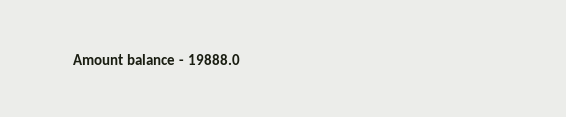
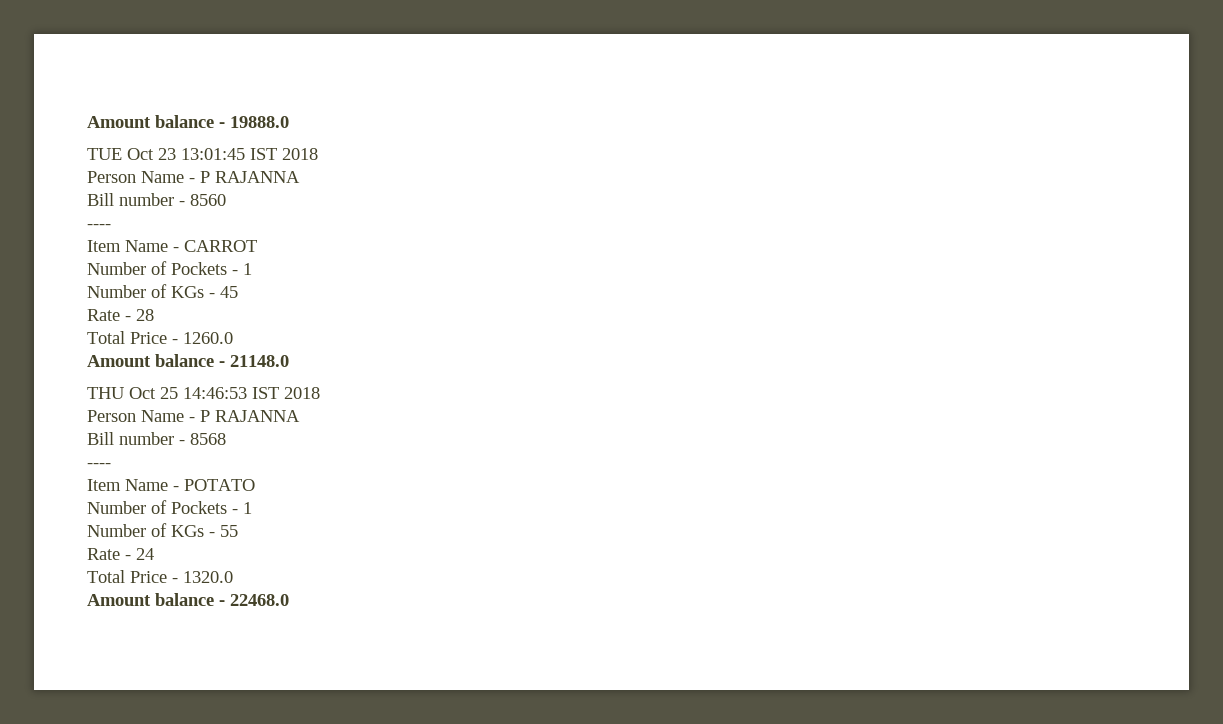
(240, 59) none -> [87,148,318,160] [87,171,300,183] [87,193,226,206] [87,224,111,229] [87,240,257,252] [87,261,252,275] [87,284,238,298] [87,309,154,321] [87,331,233,344] [87,354,289,367] [87,387,320,399] [87,410,300,422] [87,432,226,445] [87,463,111,468] [87,479,255,491] [87,500,252,514] [87,523,238,537] [87,548,154,560] [87,570,233,583] [87,593,289,606] // TUE Oct 23 13:01:45 IST 2018 // Person Name - P RAJANNA // Bill number - 8560 // ---- // Item Name - CARROT // Number of Pockets - 1 // Number of KGs - 45 // Rate - 28 // Total Price - 1260.0 // Amount balance - 21148.0 // THU Oct 25 14:46:53 IST 2018 // Person Name - P RAJANNA // Bill number - 8568 // ---- // Item Name - POTATO // Number of Pockets - 1 // Number of KGs - 55 // Rate - 24 // Total Price - 1320.0 // Amount balance - 22468.0

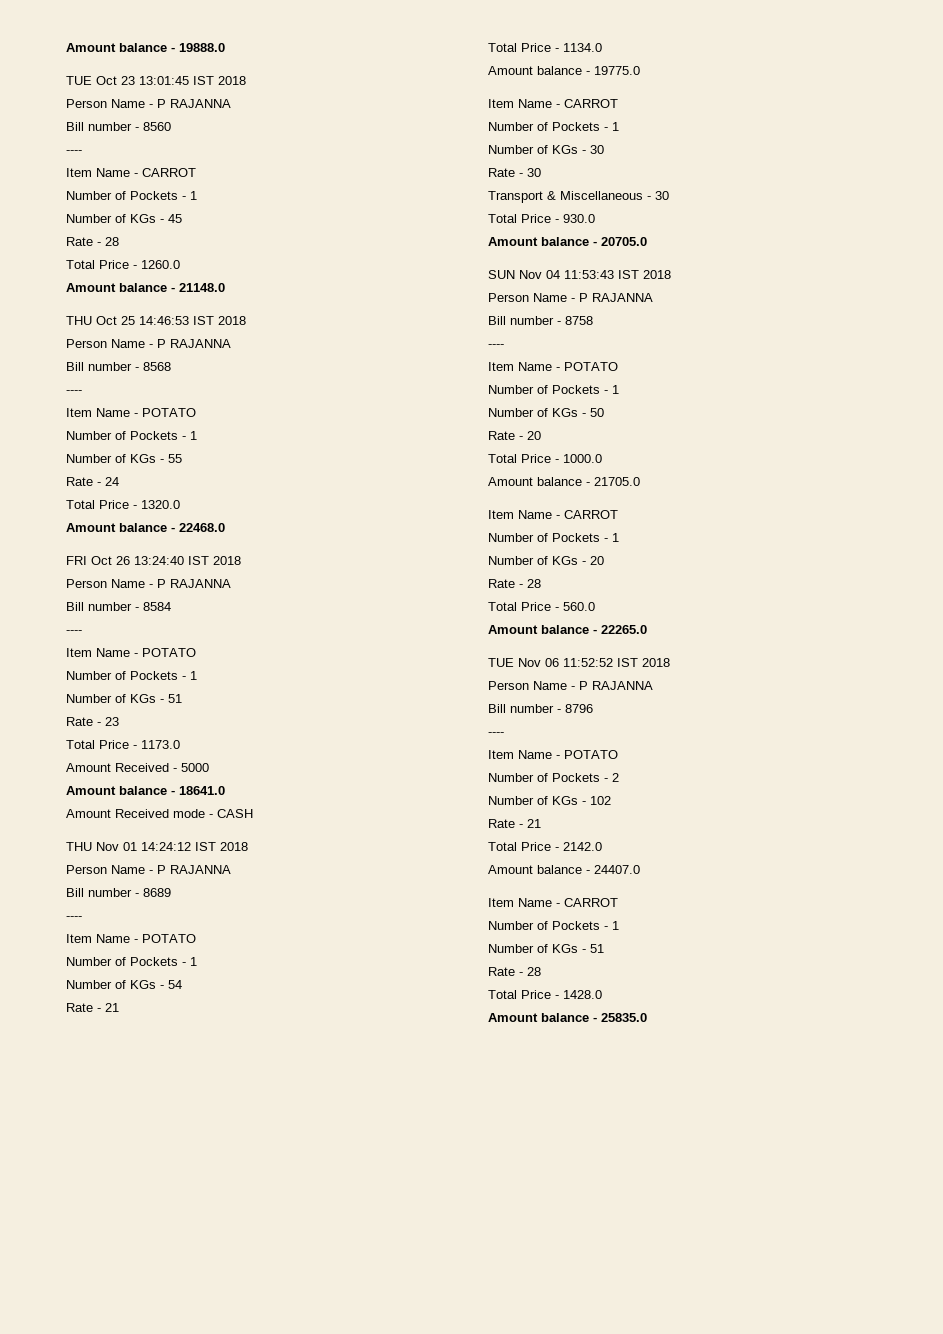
(289, 600) none -> [66,556,241,565] [66,579,231,588] [66,602,171,611] [66,630,82,634] [66,648,196,657] [66,671,197,680] [66,694,182,703] [66,717,119,726] [66,740,180,749] [66,763,209,772] [66,786,225,795] [66,809,253,818] [66,842,248,851] [66,865,231,874] [66,888,171,897] [66,916,82,920] [66,934,196,943] [66,957,197,966] [66,980,182,989] [66,1003,119,1012] [488,43,602,52] [488,66,640,75] [488,99,618,108] [488,122,619,131] [488,145,604,154] [488,168,541,177] [488,191,669,203] [488,214,595,223] [488,237,647,246] [488,270,671,279] [488,293,653,302] [488,316,593,325] [488,344,504,348] [488,362,618,371] [488,385,619,394] [488,408,604,417] [488,431,541,440] [488,454,602,463] [488,477,640,486] [488,510,618,519] [488,533,619,542] [488,556,604,565] [488,579,541,588] [488,602,595,611] [488,625,647,634] [488,658,670,667] [488,681,653,690] [488,704,593,713] [488,732,504,736] [488,750,618,759] [488,773,619,782] [488,796,611,805] [488,819,541,828] [488,842,602,851] [488,865,640,874] [488,898,618,907] [488,921,619,930] [488,944,604,953] [488,967,541,976] [488,990,602,999] [488,1013,647,1022] // FRI Oct 26 13:24:40 IST 2018 // Person Name - P RAJANNA // Bill number - 8584 // ---- // Item Name - POTATO // Number of Pockets - 1 // Number of KGs - 51 // Rate - 23 // Total Price - 1173.0 // Amount Received - 5000 // Amount balance - 18641.0 // Amount Received mode - CASH // THU Nov 01 14:24:12 IST 2018 // Person Name - P RAJANNA // Bill number - 8689 // ---- // Item Name - POTATO // Number of Pockets - 1 // Number of KGs - 54 // Rate - 21 // Total Price - 1134.0 // Amount balance - 19775.0 // Item Name - CARROT // Number of Pockets - 1 // Number of KGs - 30 // Rate - 30 // Transport & Miscellaneous - 30 // Total Price - 930.0 // Amount balance - 20705.0 // SUN Nov 04 11:53:43 IST 2018 // Person Name - P RAJANNA // Bill number - 8758 // ---- // Item Name - POTATO // Number of Pockets - 1 // Number of KGs - 50 // Rate - 20 // Total Price - 1000.0 // Amount balance - 21705.0 // Item Name - CARROT // Number of Pockets - 1 // Number of KGs - 20 // Rate - 28 // Total Price - 560.0 // Amount balance - 22265.0 // TUE Nov 06 11:52:52 IST 2018 // Person Name - P RAJANNA // Bill number - 8796 // ---- // Item Name - POTATO // Number of Pockets - 2 // Number of KGs - 102 // Rate - 21 // Total Price - 2142.0 // Amount balance - 24407.0 // Item Name - CARROT // Number of Pockets - 1 // Number of KGs - 51 // Rate - 28 // Total Price - 1428.0 // Amount balance - 25835.0

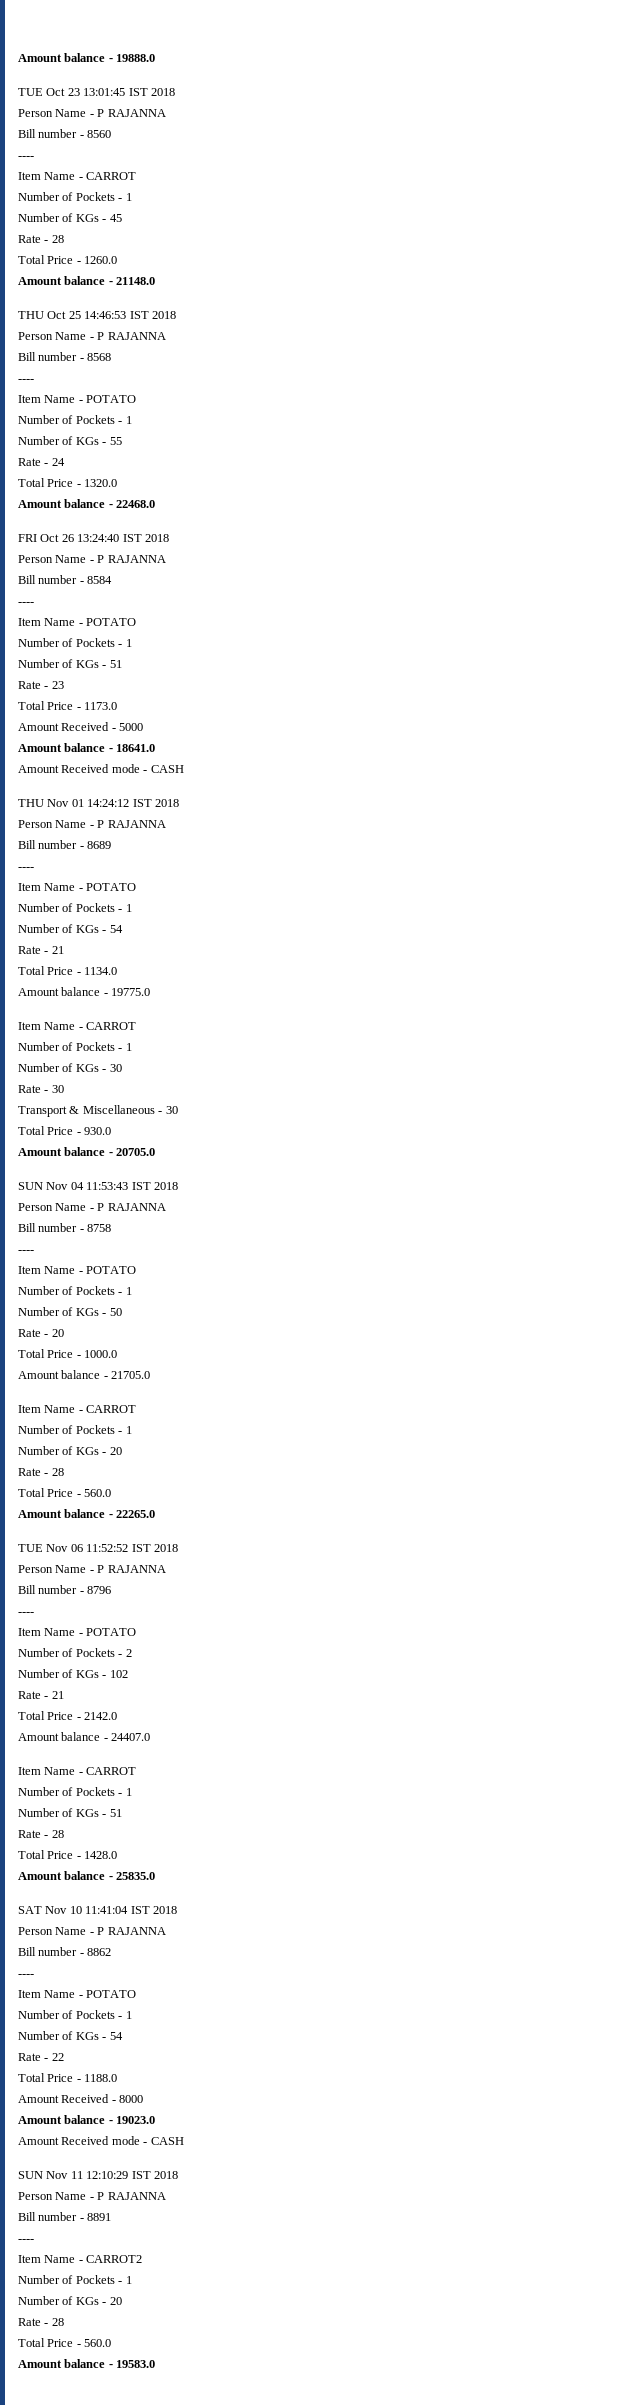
(647, 1017) none -> [18,1906,177,1914] [18,1927,166,1935] [18,1947,112,1956] [18,1974,34,1977] [18,1990,137,1998] [18,2010,132,2019] [18,2031,123,2040] [18,2053,64,2061] [18,2073,118,2082] [18,2094,144,2103] [18,2115,156,2124] [18,2136,184,2145] [18,2171,178,2179] [18,2192,166,2200] [18,2212,112,2221] [18,2239,34,2242] [18,2255,143,2263] [18,2275,132,2284] [18,2296,122,2305] [18,2318,64,2326] [18,2338,112,2347] [18,2359,156,2368] // SAT Nov 10 11:41:04 IST 2018 // Person Name - P RAJANNA // Bill number - 8862 // ---- // Item Name - POTATO // Number of Pockets - 1 // Number of KGs - 54 // Rate - 22 // Total Price - 1188.0 // Amount Received - 8000 // Amount balance - 19023.0 // Amount Received mode - CASH // SUN Nov 11 12:10:29 IST 2018 // Person Name - P RAJANNA // Bill number - 8891 // ---- // Item Name - CARROT2 // Number of Pockets - 1 // Number of KGs - 20 // Rate - 28 // Total Price - 560.0 // Amount balance - 19583.0

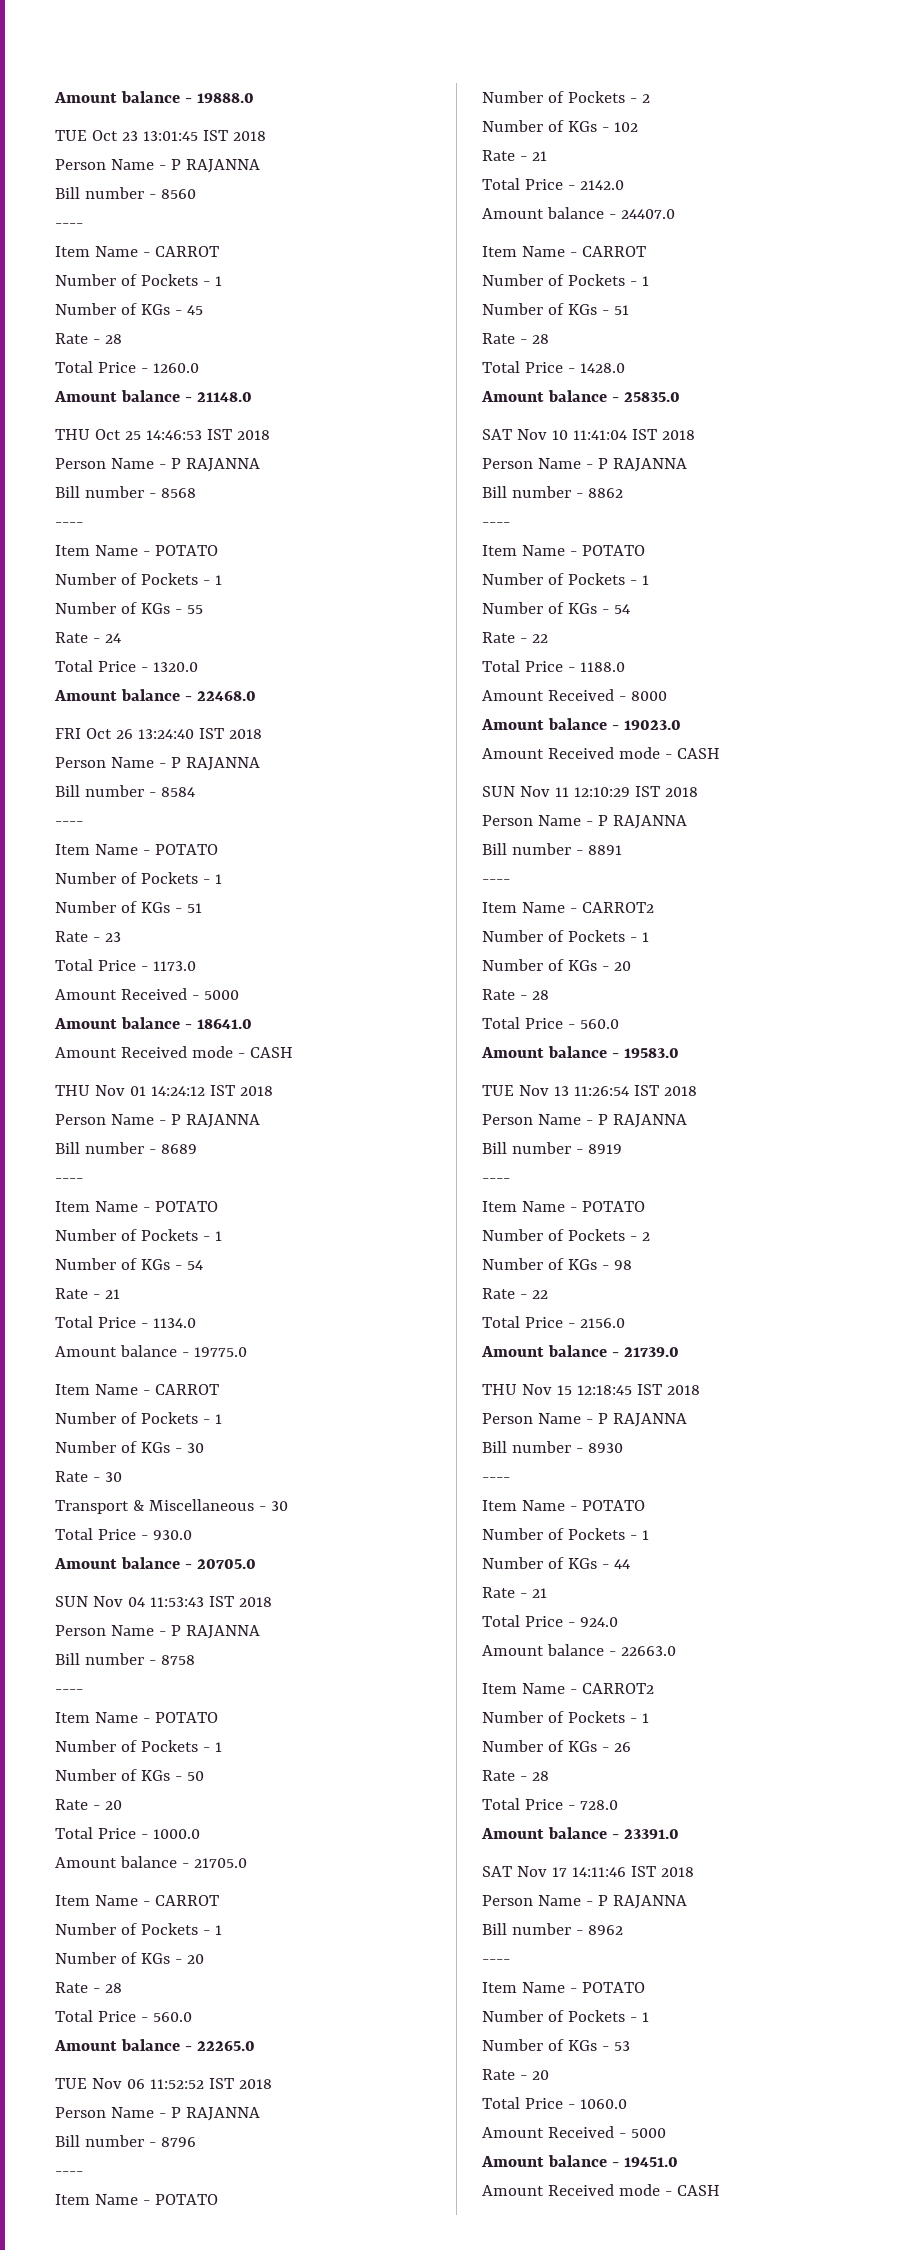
(156, 2364) none -> [482,1085,697,1096] [482,1114,687,1128] [482,1142,622,1154] [482,1178,510,1183] [482,1201,645,1212] [482,1229,650,1241] [482,1258,632,1270] [482,1288,548,1299] [482,1316,625,1328] [481,1345,679,1357] [482,1384,700,1395] [482,1413,687,1427] [482,1441,623,1453] [482,1477,510,1482] [482,1500,645,1511] [482,1528,649,1540] [482,1557,630,1569] [482,1587,547,1598] [482,1615,618,1627] [482,1644,676,1656] [482,1683,654,1694] [482,1711,649,1723] [482,1740,631,1752] [482,1770,549,1781] [482,1798,618,1810] [481,1827,679,1839] [482,1866,694,1877] [482,1895,687,1909] [482,1923,623,1935] [482,1959,510,1964] [482,1982,645,1993] [482,2010,649,2022] [482,2039,630,2051] [482,2069,549,2080] [482,2097,627,2109] [482,2126,666,2138] [481,2155,678,2167] [482,2184,720,2196] // TUE Nov 13 11:26:54 IST 2018 // Person Name - P RAJANNA // Bill number - 8919 // ---- // Item Name - POTATO // Number of Pockets - 2 // Number of KGs - 98 // Rate - 22 // Total Price - 2156.0 // Amount balance - 21739.0 // THU Nov 15 12:18:45 IST 2018 // Person Name - P RAJANNA // Bill number - 8930 // ---- // Item Name - POTATO // Number of Pockets - 1 // Number of KGs - 44 // Rate - 21 // Total Price - 924.0 // Amount balance - 22663.0 // Item Name - CARROT2 // Number of Pockets - 1 // Number of KGs - 26 // Rate - 28 // Total Price - 728.0 // Amount balance - 23391.0 // SAT Nov 17 14:11:46 IST 2018 // Person Name - P RAJANNA // Bill number - 8962 // ---- // Item Name - POTATO // Number of Pockets - 1 // Number of KGs - 53 // Rate - 20 // Total Price - 1060.0 // Amount Received - 5000 // Amount balance - 19451.0 // Amount Received mode - CASH

